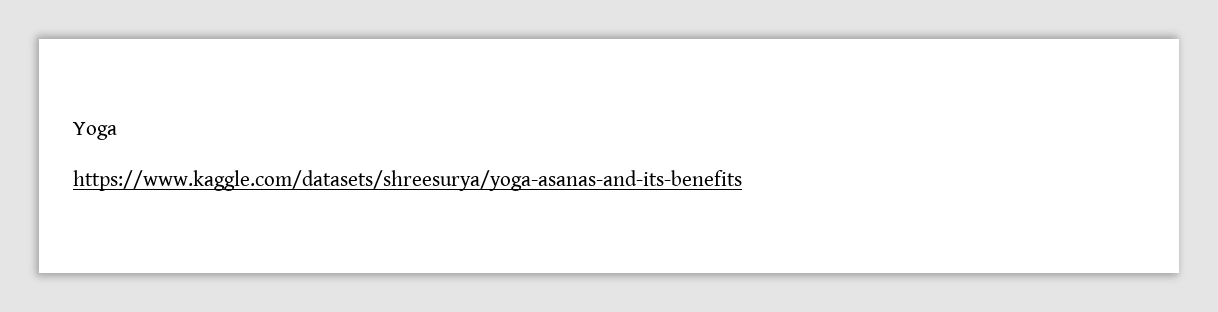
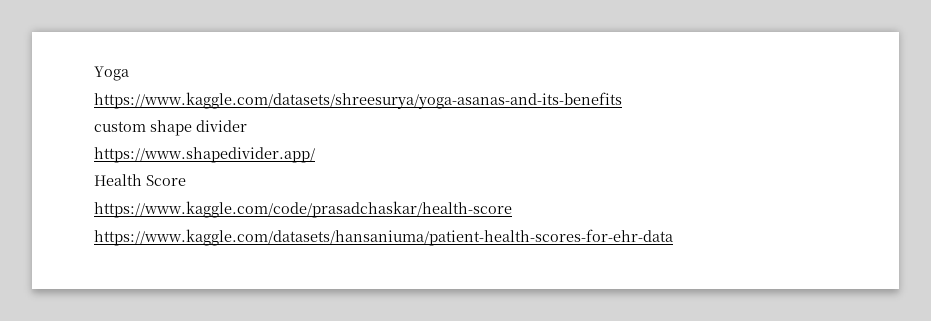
(742, 180) none -> [94,120,247,136] [94,147,315,163] [94,174,186,186] [94,201,512,218] [94,229,673,246] // custom shape divider // https://www.shapedivider.app/ // Health Score // https://www.kaggle.com/code/prasadchaskar/health-score // https://www.kaggle.com/datasets/hansaniuma/patient-health-scores-for-ehr-data

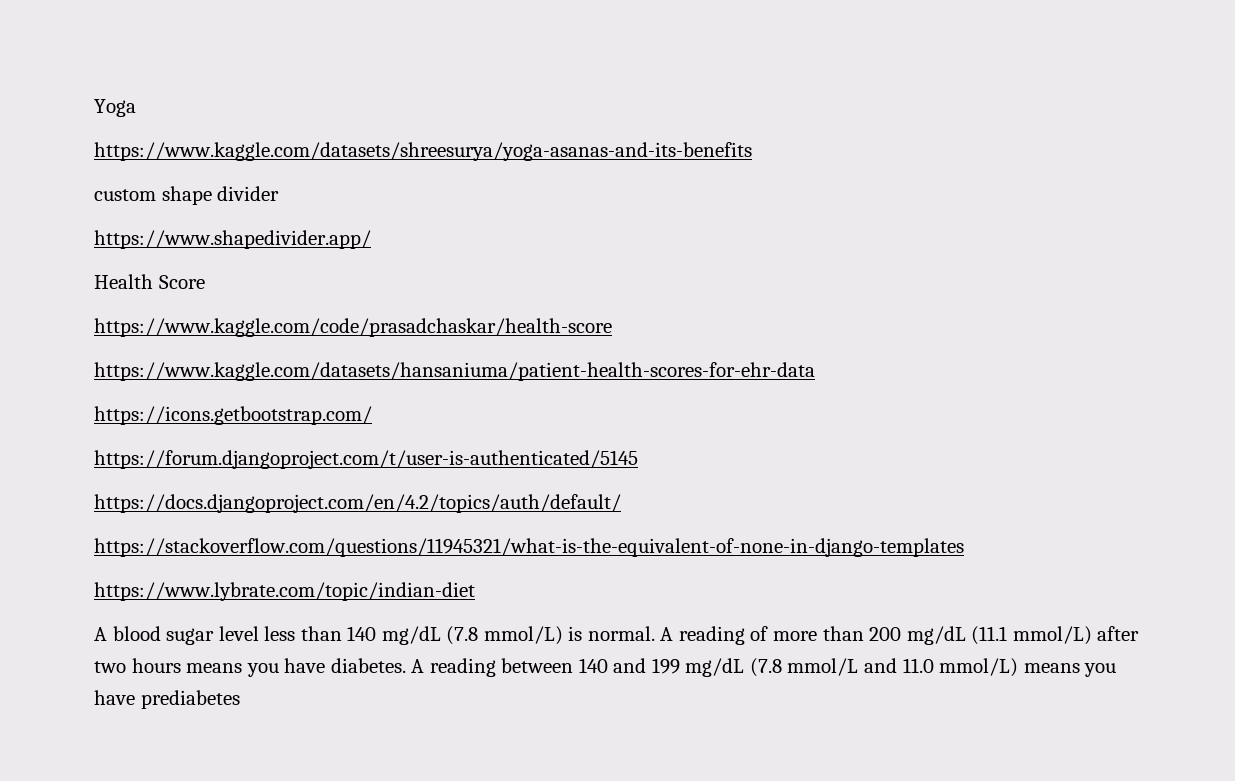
(673, 237) none -> [94,406,372,425] [94,450,638,469] [94,494,621,513] [94,538,964,557] [94,582,475,601] [94,626,1140,645] [94,658,1117,677] [94,690,240,709] // https://icons.getbootstrap.com/ // https://forum.djangoproject.com/t/user-is-authenticated/5145 // https://docs.djangoproject.com/en/4.2/topics/auth/default/ // https://stackoverflow.com/questions/11945321/what-is-the-equivalent-of-none-in-django-templates // https://www.lybrate.com/topic/indian-diet // A blood sugar level less than 140 mg/dL (7.8 mmol/L) is normal. A reading of more than 200 mg/dL (11.1 mmol/L) after two hours means you have diabetes. A reading between 140 and 199 mg/dL (7.8 mmol/L and 11.0 mmol/L) means you have prediabetes

